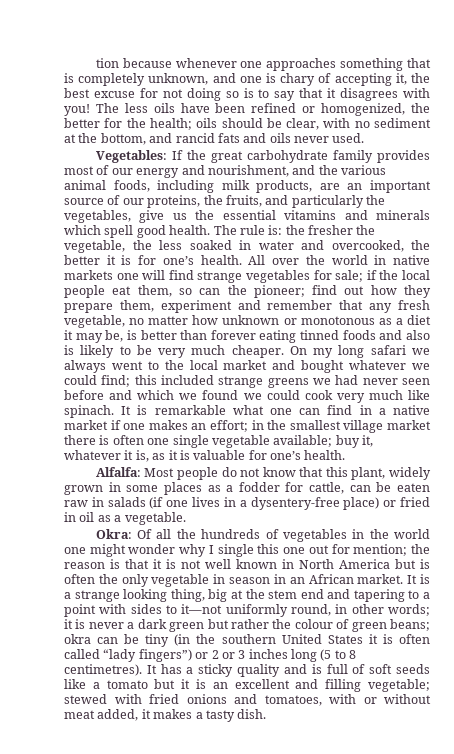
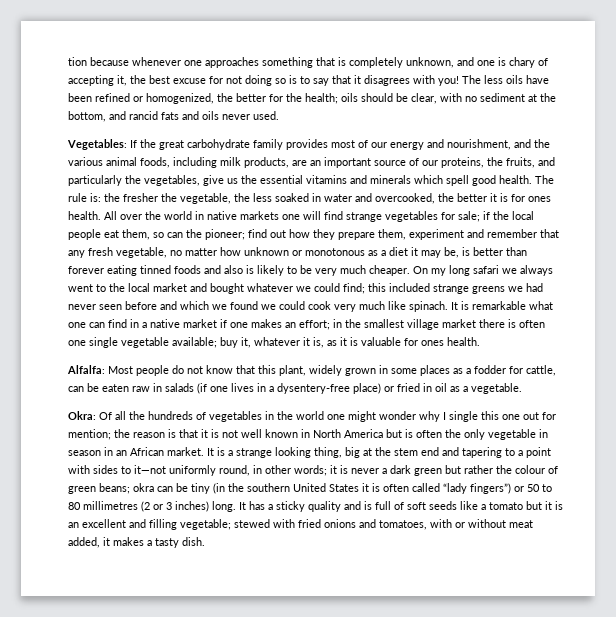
[162,256,194,265] one’s -> [528,196,551,202] ones
[270,451,301,460] one’s -> [421,340,444,346] ones
[211,649,357,662] [64,664,142,676] 2 or 3 inches long (5 to 8 centimetres). -> [527,484,552,492] [68,501,236,512] 50 to 80 millimetres (2 or 3 inches) long.

